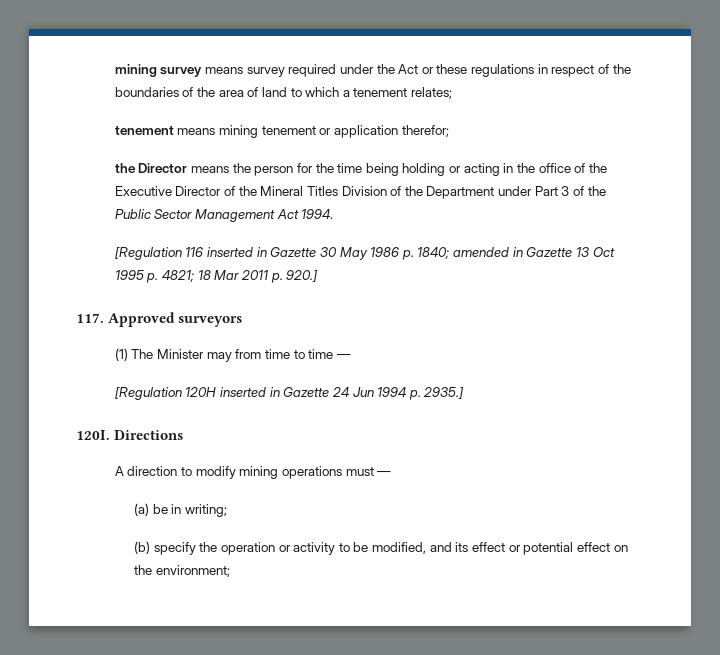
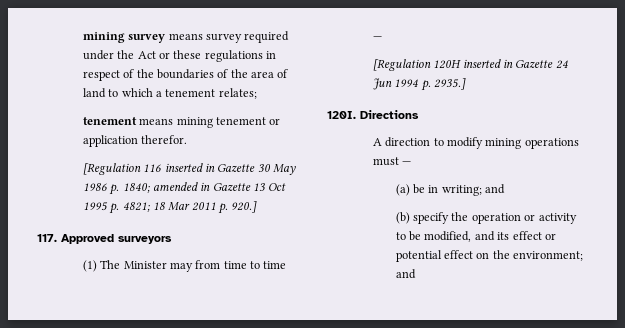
[401,125,449,137] [114,163,607,176] [114,186,606,199] [114,209,334,222] therefor; // the Director means the person for the time being holding or acting in the office of the Executive Director of the Mineral Titles Division of the Department under Part 3 of the Public Sector Management Act 1994. -> [141,135,188,144] therefor.
(227, 510) none -> [485,184,506,194] and
(230, 571) none -> [395,269,416,279] and

